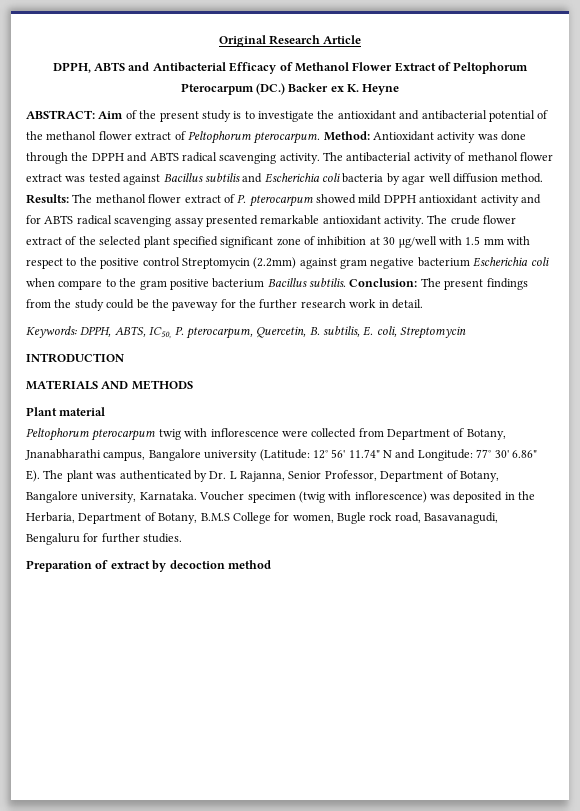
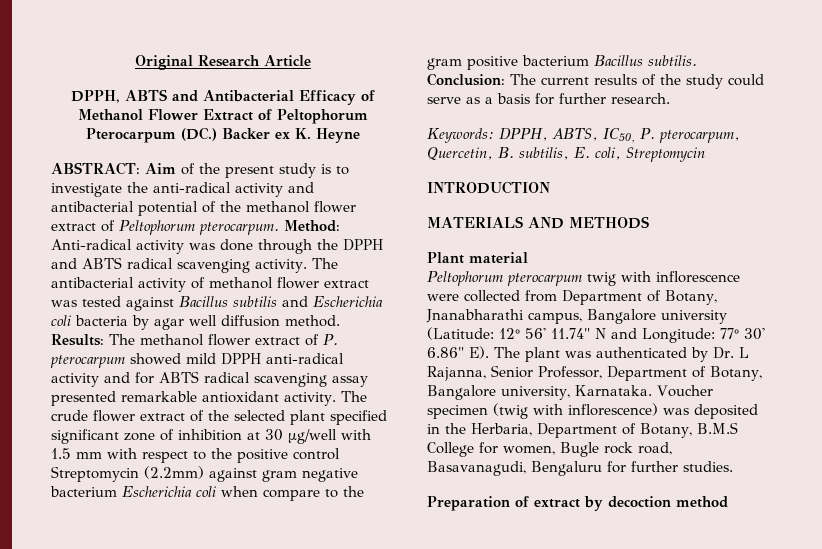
[337,110,396,120] antioxidant -> [153,182,283,197] anti-radical activity
[373,131,434,141] Antioxidant -> [51,239,132,250] Anti-radical
[419,194,478,204] antioxidant -> [266,353,344,364] anti-radical
[444,278,528,290] [26,299,423,311] present findings from the study could be the paveway for the further research work in detail. -> [541,74,764,89] [427,93,670,105] current results of the study could serve as a basis for further research.

